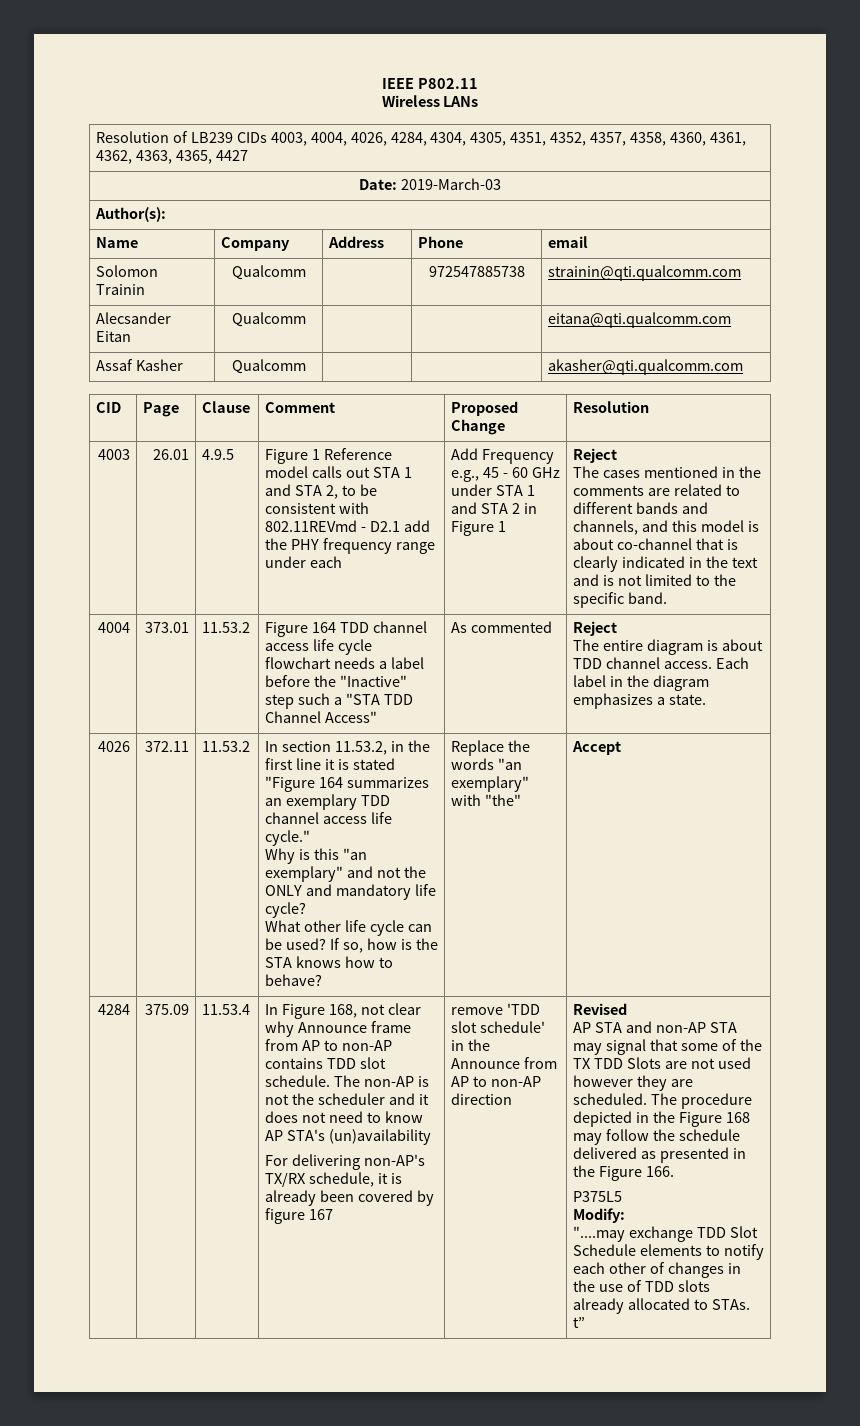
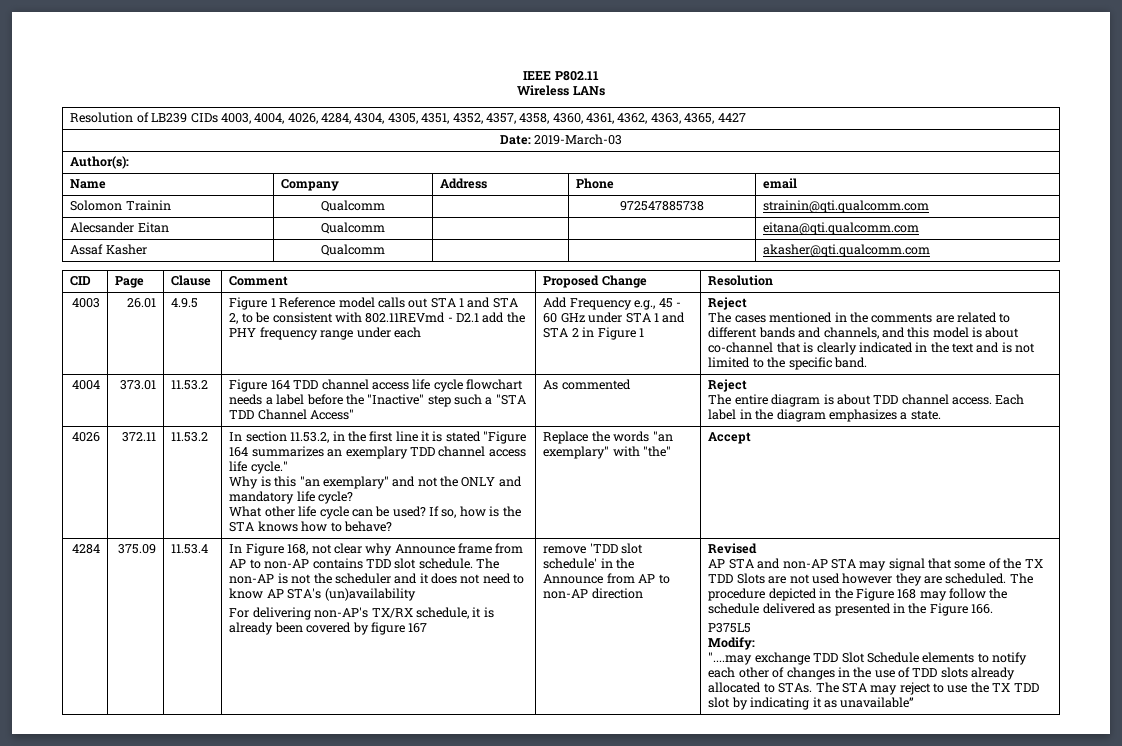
[573,1317,586,1328] t” -> [815,682,1039,695] [708,697,915,710] The STA may reject to use the TX TDD slot by indicating it as unavailable”

